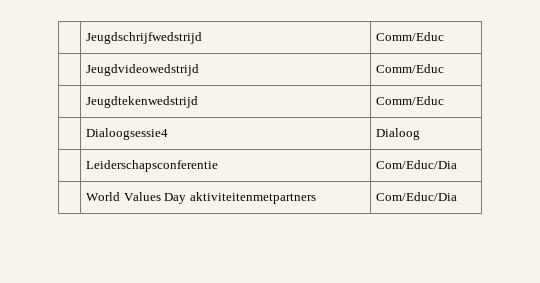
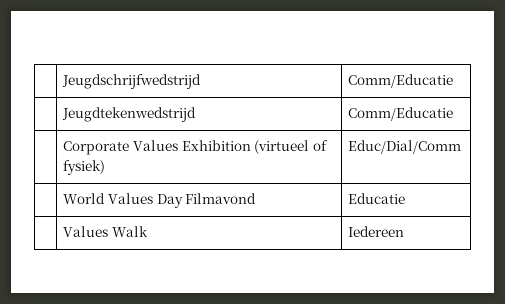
[376,32,445,41] [86,64,200,76] [376,64,445,73] [86,96,199,108] [376,96,445,105] [86,128,169,140] [376,128,421,140] [86,160,219,172] [376,160,458,169] [86,192,316,204] [376,192,458,201] Comm/Educ // | Jeugdvideowedstrijd | Comm/Educ // | Jeugdtekenwedstrijd | Comm/Educ // | Dialoogsessie4 | Dialoog // | Leiderschapsconferentie | Com/Educ/Dia // | World Values Day aktiviteitenmetpartners | Com/Educ/Dia -> [348,74,454,88] [62,107,197,122] [348,107,454,121] [63,140,329,155] [63,160,106,175] [348,140,462,154] [63,193,257,208] [348,193,406,204] [63,226,149,237] [348,226,405,237] Comm/Educatie // | Jeugdtekenwedstrijd | Comm/Educatie // | Corporate Values Exhibition (virtueel of fysiek) | Educ/Dial/Comm // | World Values Day Filmavond | Educatie // | Values Walk | Iedereen

